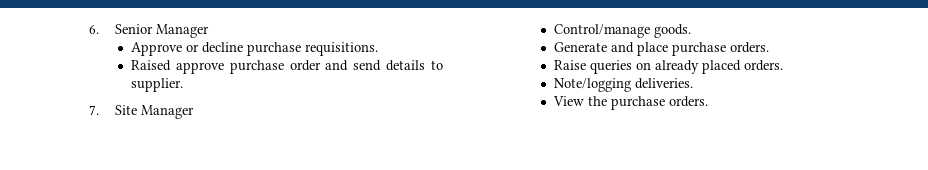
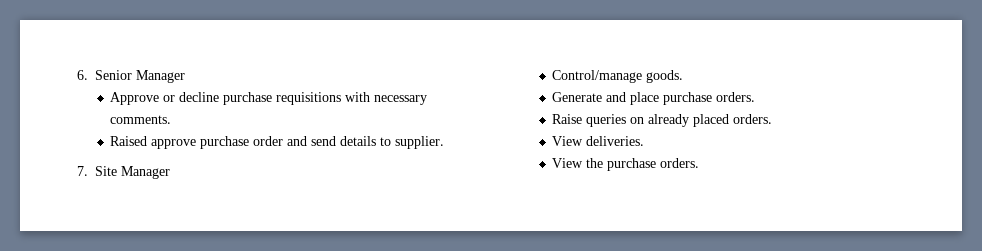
[305,42,379,56] requisitions. -> [276,92,428,105] [110,115,172,124] requisitions with necessary comments.
[554,78,632,92] Note/logging -> [552,136,584,146] View

